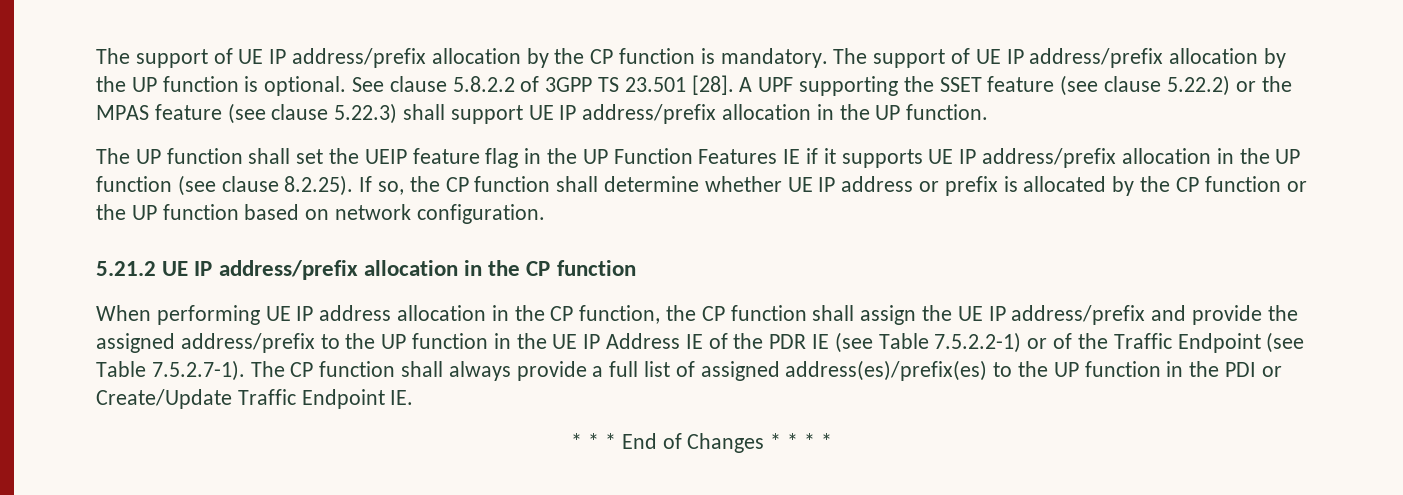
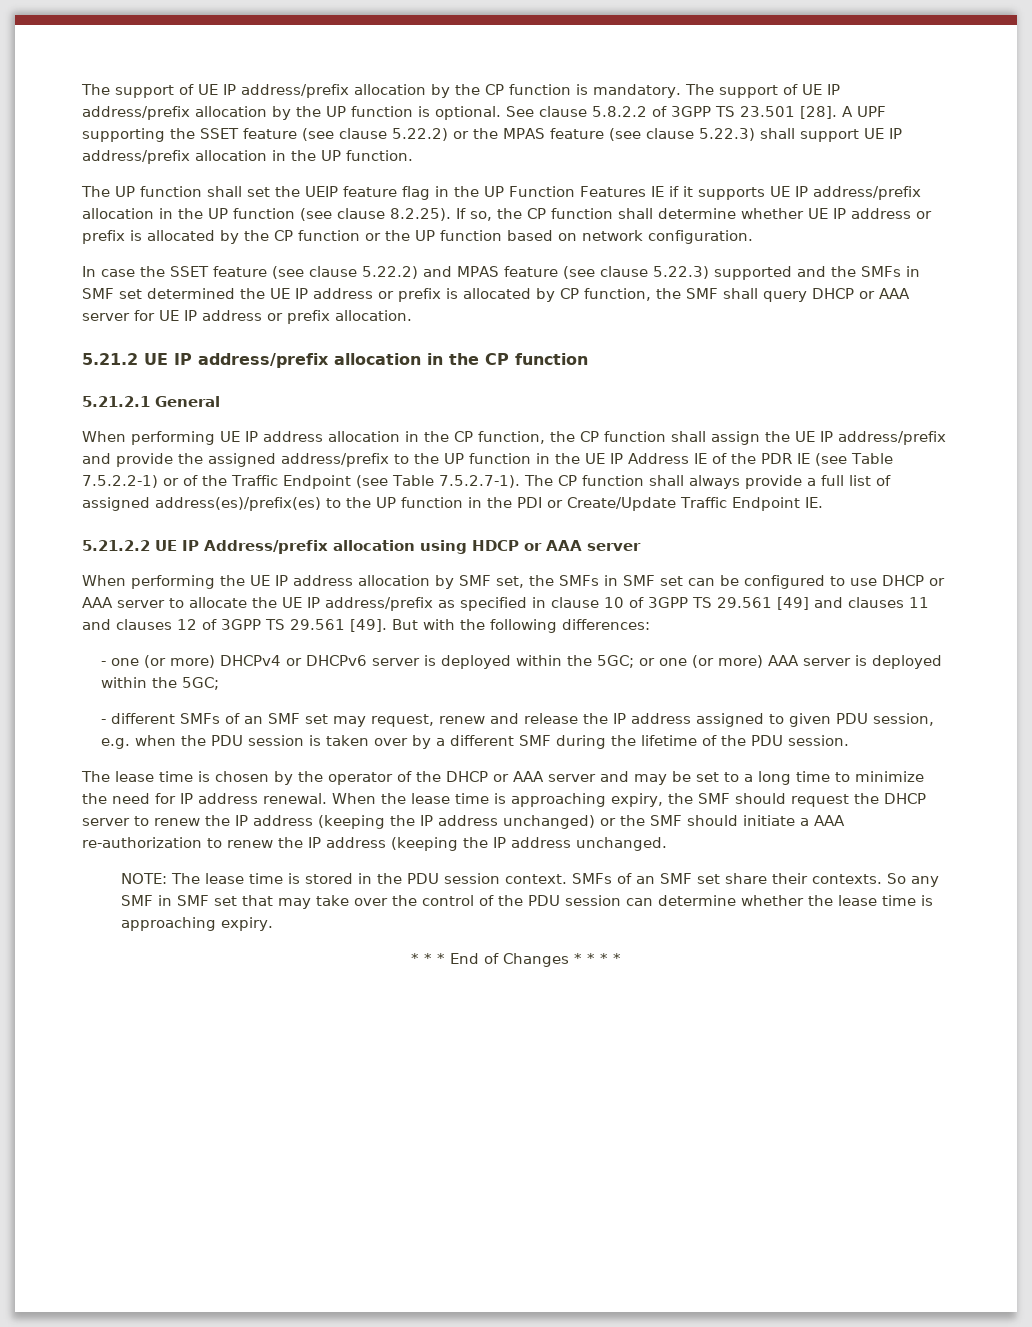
(545, 214) none -> [82,266,920,280] [82,288,910,302] [82,310,412,324] // In case the SSET feature (see clause 5.22.2) and MPAS feature (see clause 5.22.3) supported and the SMFs in SMF set determined the UE IP address or prefix is allocated by CP function, the SMF shall query DHCP or AAA server for UE IP address or prefix allocation.
(636, 268) none -> [82,396,220,407] // 5.21.2.1 General
(414, 397) none -> [82,540,641,554] [82,575,945,589] [82,597,929,611] [82,619,650,633] [101,655,943,669] [101,677,220,690] [101,713,935,727] [101,735,850,749] [81,771,924,785] [82,793,926,807] [82,815,845,829] [82,837,667,851] [120,873,939,887] [120,895,933,909] [120,917,273,931] // 5.21.2.2 UE IP Address/prefix allocation using HDCP or AAA server // When performing the UE IP address allocation by SMF set, the SMFs in SMF set can be configured to use DHCP or AAA server to allocate the UE IP address/prefix as specified in clause 10 of 3GPP TS 29.561 [49] and clauses 11 and clauses 12 of 3GPP TS 29.561 [49]. But with the following differences: // - one (or more) DHCPv4 or DHCPv6 server is deployed within the 5GC; or one (or more) AAA server is deployed within the 5GC; // - different SMFs of an SMF set may request, renew and release the IP address assigned to given PDU session, e.g. when the PDU session is taken over by a different SMF during the lifetime of the PDU session. // The lease time is chosen by the operator of the DHCP or AAA server and may be set to a long time to minimize the need for IP address renewal. When the lease time is approaching expiry, the SMF should request the DHCP server to renew the IP address (keeping the IP address unchanged) or the SMF should initiate a AAA re-authorization to renew the IP address (keeping the IP address unchanged. // NOTE: The lease time is stored in the PDU session context. SMFs of an SMF set share their contexts. So any SMF in SMF set that may take over the control of the PDU session can determine whether the lease time is approaching expiry.

